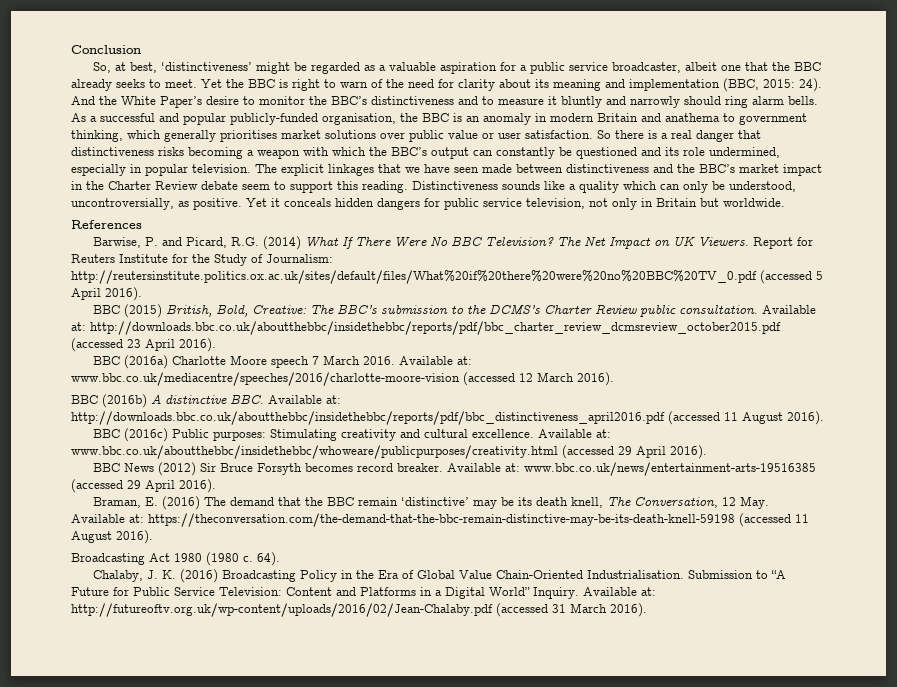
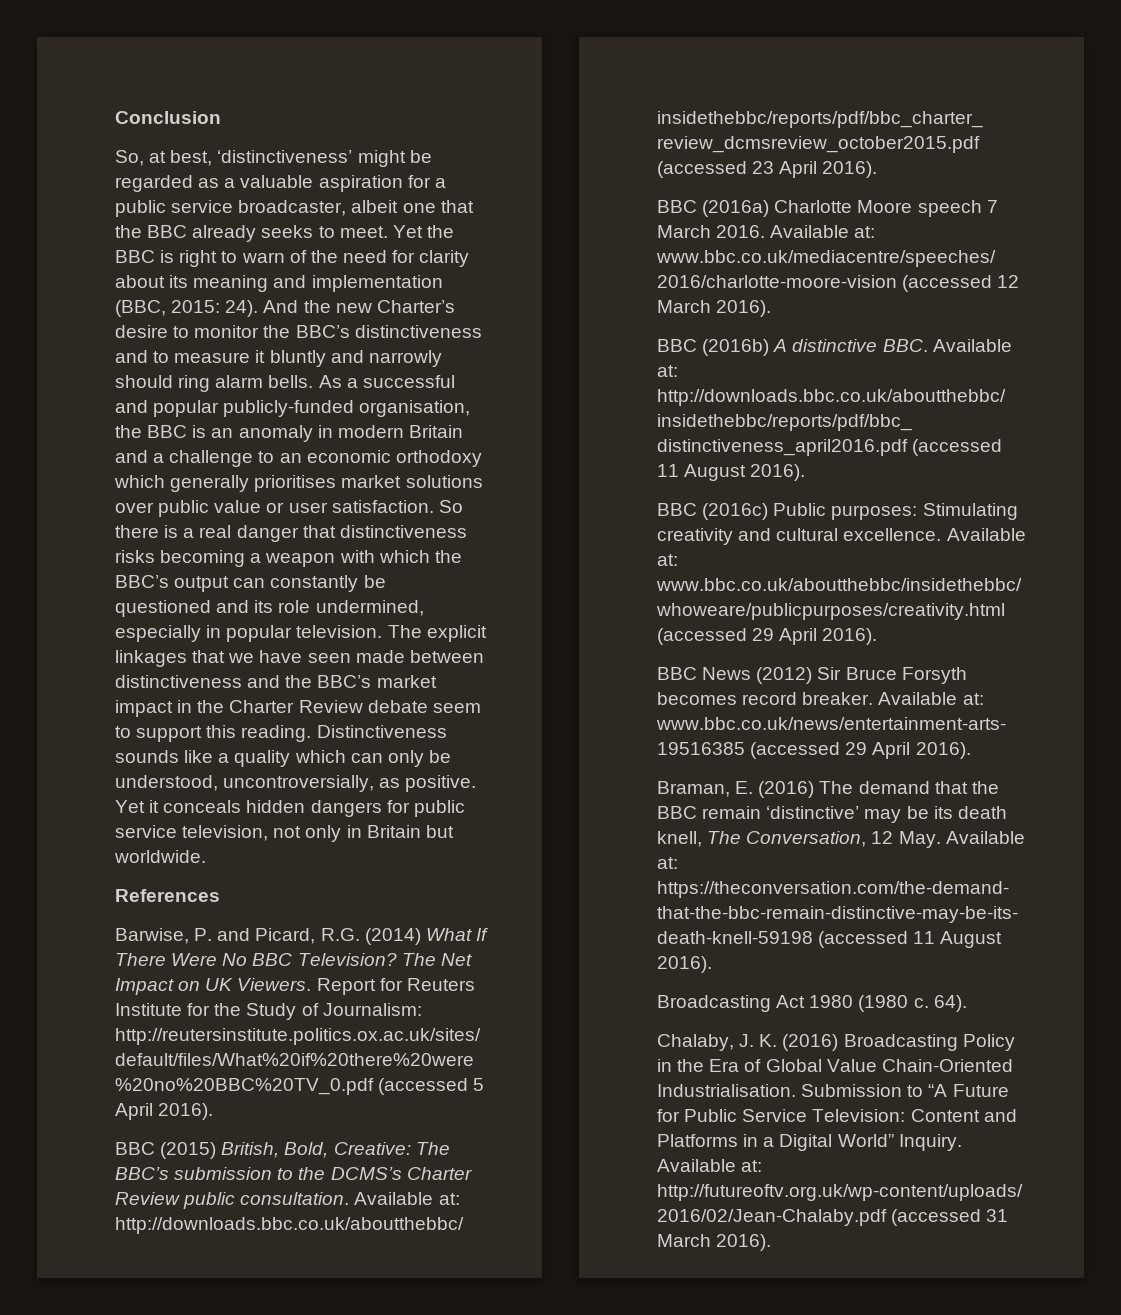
[121,96,202,108] White Paper’s -> [335,300,455,313] new Charter’s
[665,113,807,125] [71,130,123,142] anathema to government thinking, -> [153,450,482,467] a challenge to an economic orthodoxy

